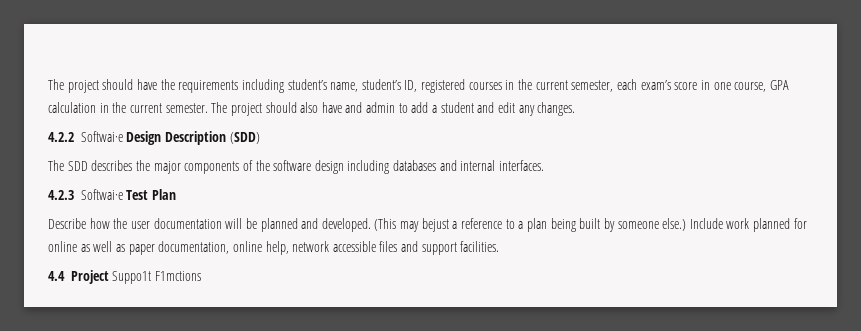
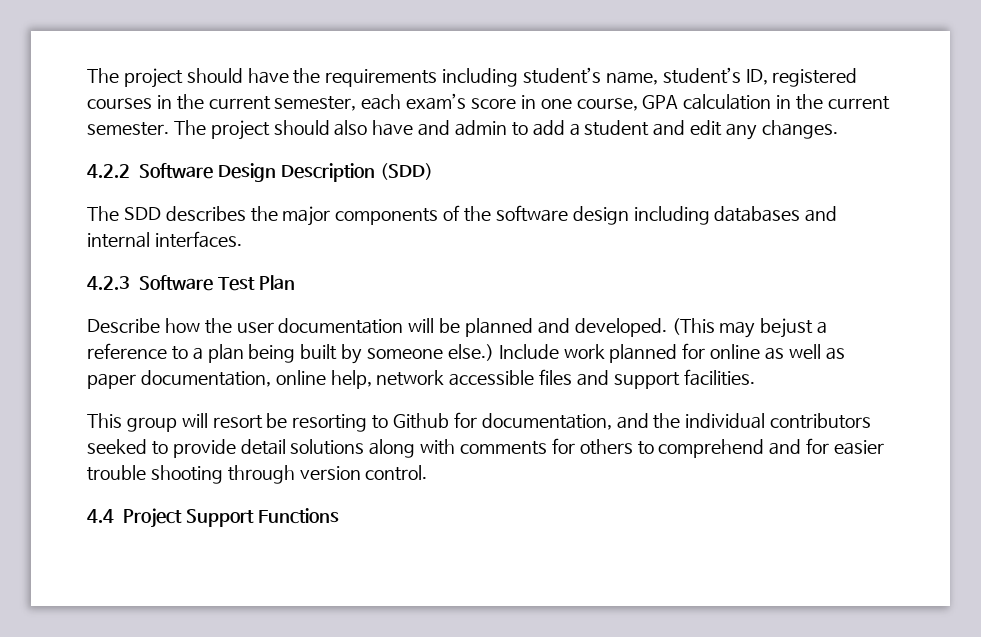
[80,131,123,142] Softwai·e -> [139,163,213,179] Software
[80,189,123,200] Softwai·e -> [139,275,213,291] Software
(500, 246) none -> [87,412,872,432] [87,438,885,458] [87,465,428,484] // This group will resort be resorting to Github for documentation, and the individual contributors seeked to provide detail solutions along with comments for others to comprehend and for easier trouble shooting through version control.
[112,271,202,284] Suppo1t F1mctions -> [185,508,339,527] Support Functions

